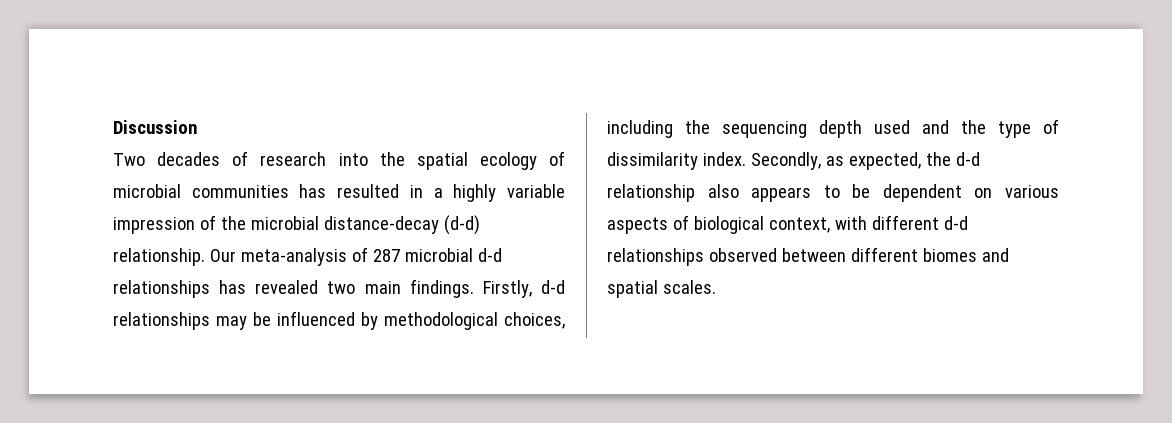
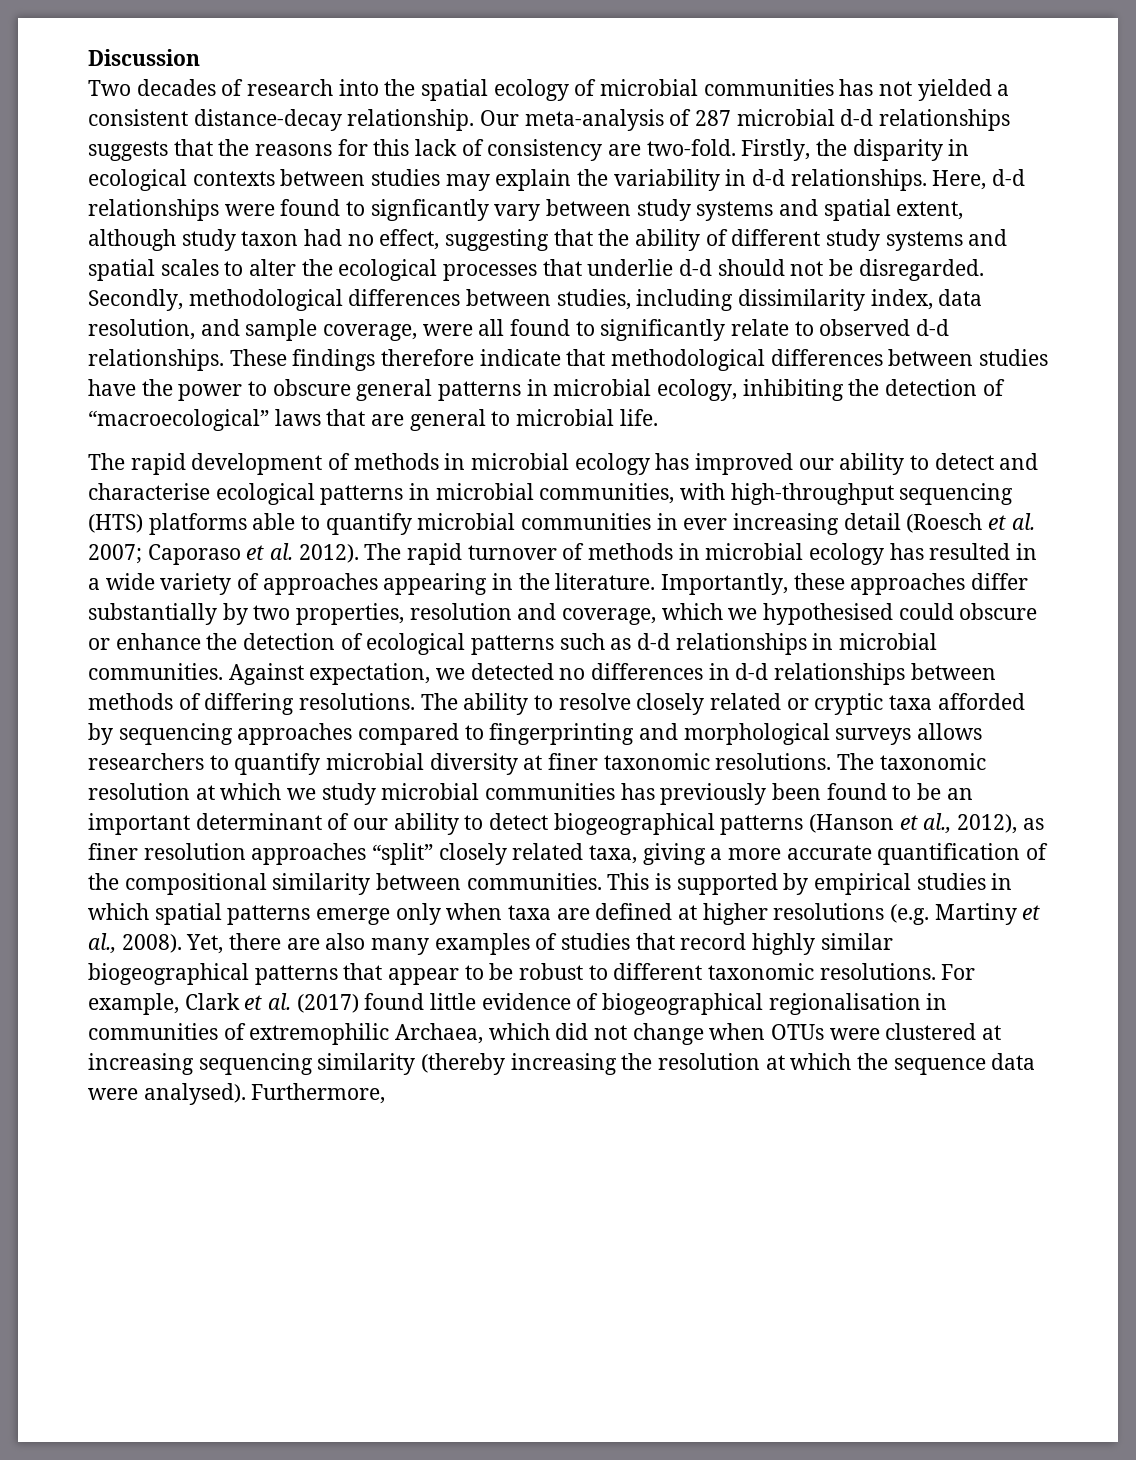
[337,184,565,202] [113,215,480,235] resulted in a highly variable impression of the microbial distance-decay (d-d) -> [879,79,1010,101] [88,109,342,131] not yielded a consistent distance-decay
[219,279,565,298] [113,311,565,330] [607,119,1059,138] [607,152,980,170] [607,184,1059,202] [607,215,968,234] [607,247,1009,266] [607,280,716,298] has revealed two main findings. Firstly, d-d relationships may be influenced by methodological choices, including the sequencing depth used and the type of dissimilarity index. Secondly, as expected, the d-d relationship also appears to be dependent on various aspects of biological context, with different d-d relationships observed between different biomes and spatial scales. -> [88,139,970,161] [88,169,1026,191] [88,199,964,221] [88,229,1008,251] [88,259,984,281] [88,289,983,311] [88,319,950,341] [88,349,1049,371] [88,379,1005,401] [88,409,658,431] [88,453,1039,475] [88,483,1014,505] [88,513,1035,535] [88,543,1038,565] [88,573,1029,595] [88,603,1038,625] [88,633,938,655] [88,663,996,685] [88,693,1025,715] [88,723,983,745] [88,753,986,775] [88,783,973,805] [88,813,1044,835] [88,843,1049,865] [88,873,1013,895] [88,903,1041,925] [88,933,893,955] [88,963,976,985] [88,993,948,1015] [88,1023,1002,1045] [88,1053,1036,1075] [88,1083,386,1105] suggests that the reasons for this lack of consistency are two-fold. Firstly, the disparity in ecological contexts between studies may explain the variability in d-d relationships. Here, d-d relationships were found to signficantly vary between study systems and spatial extent, although study taxon had no effect, suggesting that the ability of different study systems and spatial scales to alter the ecological processes that underlie d-d should not be disregarded. Secondly, methodological differences between studies, including dissimilarity index, data resolution, and sample coverage, were all found to significantly relate to observed d-d relationships. These findings therefore indicate that methodological differences between studies have the power to obscure general patterns in microbial ecology, inhibiting the detection of “macroecological” laws that are general to microbial life. // The rapid development of methods in microbial ecology has improved our ability to detect and characterise ecological patterns in microbial communities, with high-throughput sequencing (HTS) platforms able to quantify microbial communities in ever increasing detail (Roesch et al. 2007; Caporaso et al. 2012). The rapid turnover of methods in microbial ecology has resulted in a wide variety of approaches appearing in the literature. Importantly, these approaches differ substantially by two properties, resolution and coverage, which we hypothesised could obscure or enhance the detection of ecological patterns such as d-d relationships in microbial communities. Against expectation, we detected no differences in d-d relationships between methods of differing resolutions. The ability to resolve closely related or cryptic taxa afforded by sequencing approaches compared to fingerprinting and morphological surveys allows researchers to quantify microbial diversity at finer taxonomic resolutions. The taxonomic resolution at which we study microbial communities has previously been found to be an important determinant of our ability to detect biogeographical patterns (Hanson et al., 2012), as finer resolution approaches “split” closely related taxa, giving a more accurate quantification of the compositional similarity between communities. This is supported by empirical studies in which spatial patterns emerge only when taxa are defined at higher resolutions (e.g. Martiny et al., 2008). Yet, there are also many examples of studies that record highly similar biogeographical patterns that appear to be robust to different taxonomic resolutions. For example, Clark et al. (2017) found little evidence of biogeographical regionalisation in communities of extremophilic Archaea, which did not change when OTUs were clustered at increasing sequencing similarity (thereby increasing the resolution at which the sequence data were analysed). Furthermore,

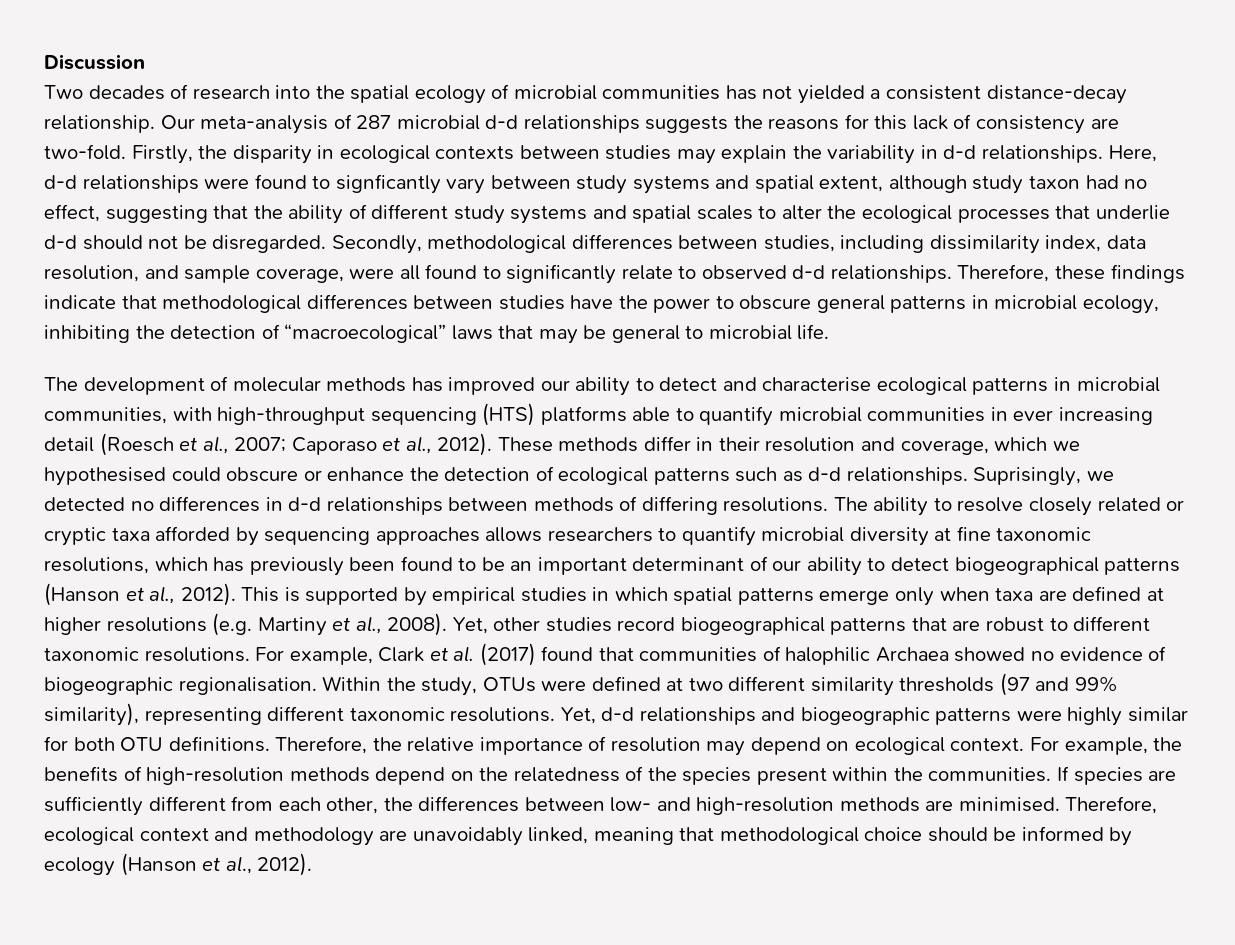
[173,139,213,156] that -> (729, 124) none
[229,349,475,371] These findings therefore -> [957,264,1185,283] Therefore, these findings
[371,414,405,426] are -> [538,325,607,344] may be
[130,453,186,475] rapid -> (78, 384) none
[353,453,650,475] methods in microbial ecology -> [232,377,407,392] molecular methods
[1011,513,1035,530] al. -> [202,436,229,454] al.,
[270,543,1038,565] [88,573,1029,595] [88,603,405,625] al. 2012). The rapid turnover of methods in microbial ecology has resulted in a wide variety of approaches appearing in the literature. Importantly, these approaches differ substantially by two properties, -> [405,433,760,456] al., 2012). These methods differ in their
[675,633,938,655] [88,663,431,685] relationships in microbial communities. Against expectation, -> [846,467,1082,486] relationships. Suprisingly,
[358,723,912,745] compared to fingerprinting and morphological surveys -> (480, 536) none
[548,753,986,770] [88,783,616,805] finer taxonomic resolutions. The taxonomic resolution at which we study microbial communities -> [956,526,1092,541] [44,557,208,574] fine taxonomic resolutions, which
[957,814,1044,834] [88,843,1049,865] [88,873,602,895] 2012), as finer resolution approaches “split” closely related taxa, giving a more accurate quantification of the compositional similarity between communities. -> [180,583,236,606] 2012).
[229,933,893,955] [88,963,514,985] there are also many examples of studies that record highly similar biogeographical patterns that appear to be -> [493,617,981,635] other studies record biogeographical patterns that are
[430,993,948,1015] [88,1023,1002,1045] [88,1053,1036,1075] [88,1083,386,1105] little evidence of biogeographical regionalisation in communities of extremophilic Archaea, which did not change when OTUs were clustered at increasing sequencing similarity (thereby increasing the resolution at which the sequence data were analysed). Furthermore, -> [598,646,1167,665] [44,673,1119,696] [44,703,1188,726] [44,736,1183,756] [44,766,1177,785] [44,796,1158,816] [44,826,1133,846] [44,853,313,876] that communities of halophilic Archaea showed no evidence of biogeographic regionalisation. Within the study, OTUs were defined at two different similarity thresholds (97 and 99% similarity), representing different taxonomic resolutions. Yet, d-d relationships and biogeographic patterns were highly similar for both OTU definitions. Therefore, the relative importance of resolution may depend on ecological context. For example, the benefits of high-resolution methods depend on the relatedness of the species present within the communities. If species are sufficiently different from each other, the differences between low- and high-resolution methods are minimised. Therefore, ecological context and methodology are unavoidably linked, meaning that methodological choice should be informed by ecology (Hanson et al., 2012).

